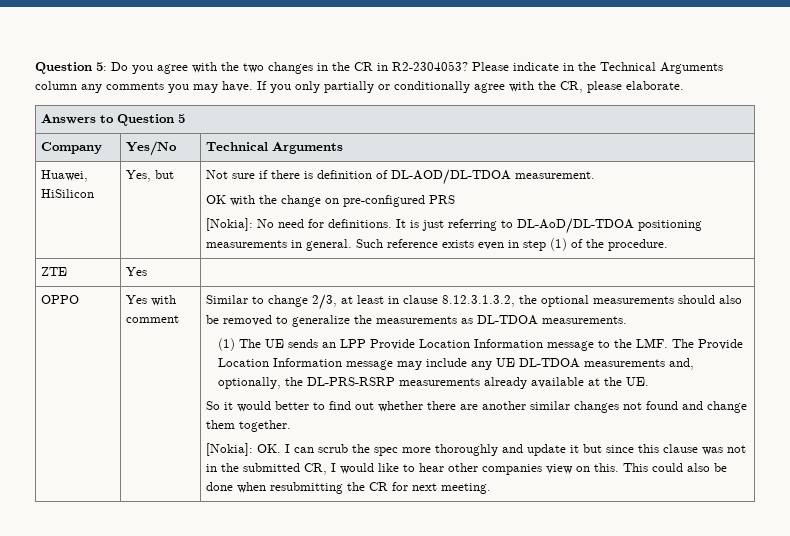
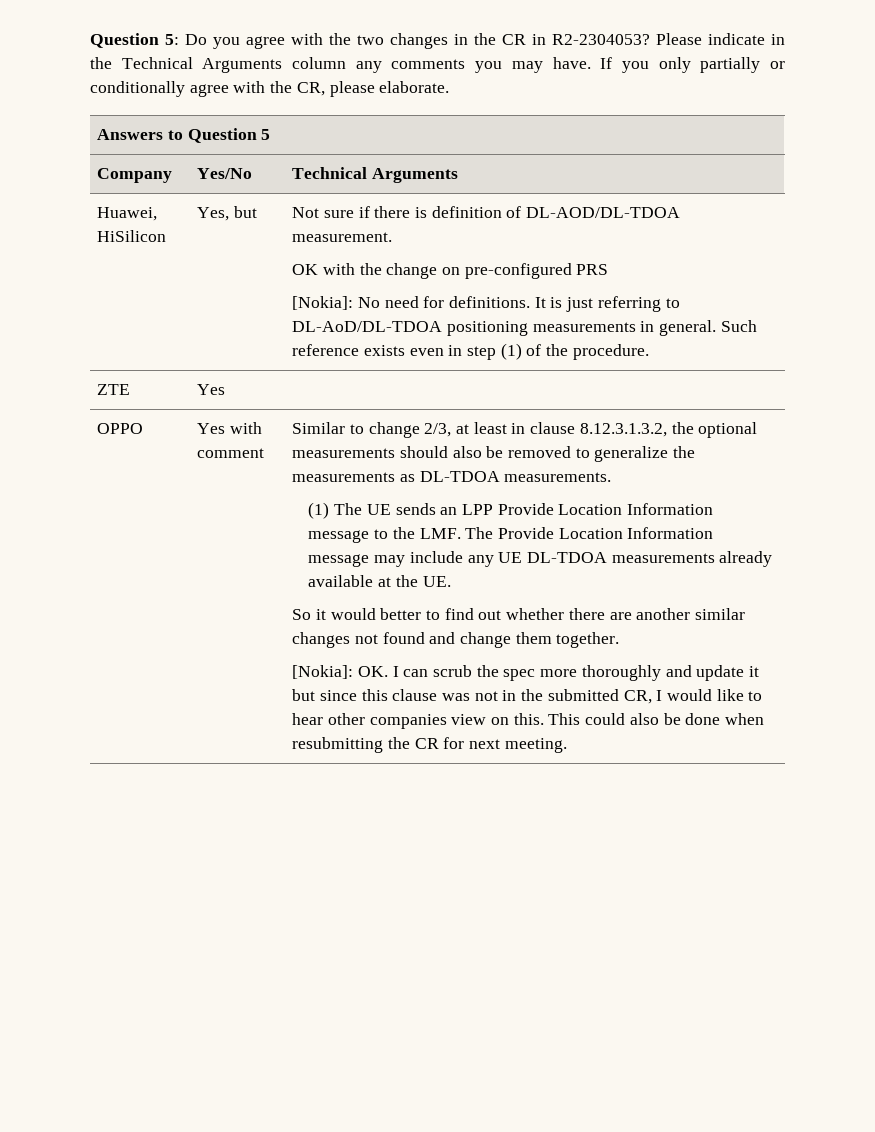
[668,358,694,370] [217,377,480,389] and, optionally, the DL-PRS-RSRP measurements -> (715, 558) none

